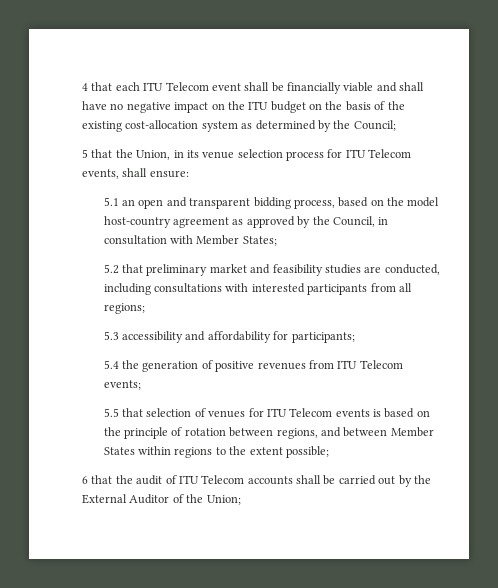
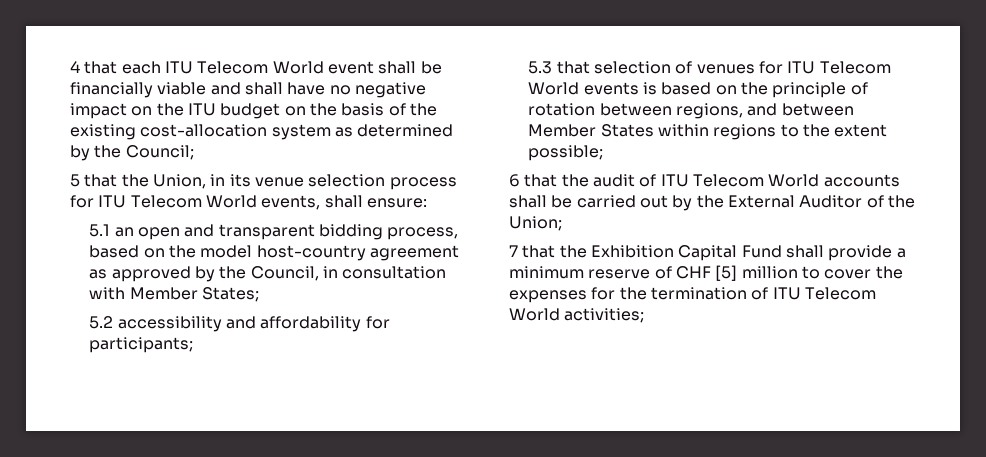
(209, 86) none -> [272,61,324,74] World
(412, 153) none -> [205,195,257,208] World
[122,264,440,276] [103,283,412,295] [103,303,145,314] [103,331,119,340] that preliminary market and feasibility studies are conducted, including consultations with interested participants from all regions; // 5.3 -> (114, 322) none
[103,360,403,372] [103,380,141,390] [103,408,119,417] 5.4 the generation of positive revenues from ITU Telecom events; // 5.5 -> [528,61,553,74] 5.3
(333, 412) none -> [528,82,580,95] World
(245, 479) none -> [768,174,820,187] World
(241, 500) none -> [509,245,906,261] [509,265,903,281] [509,287,876,303] [509,308,645,323] // 7 that the Exhibition Capital Fund shall provide a minimum reserve of CHF [5] million to cover the expenses for the termination of ITU Telecom World activities;

